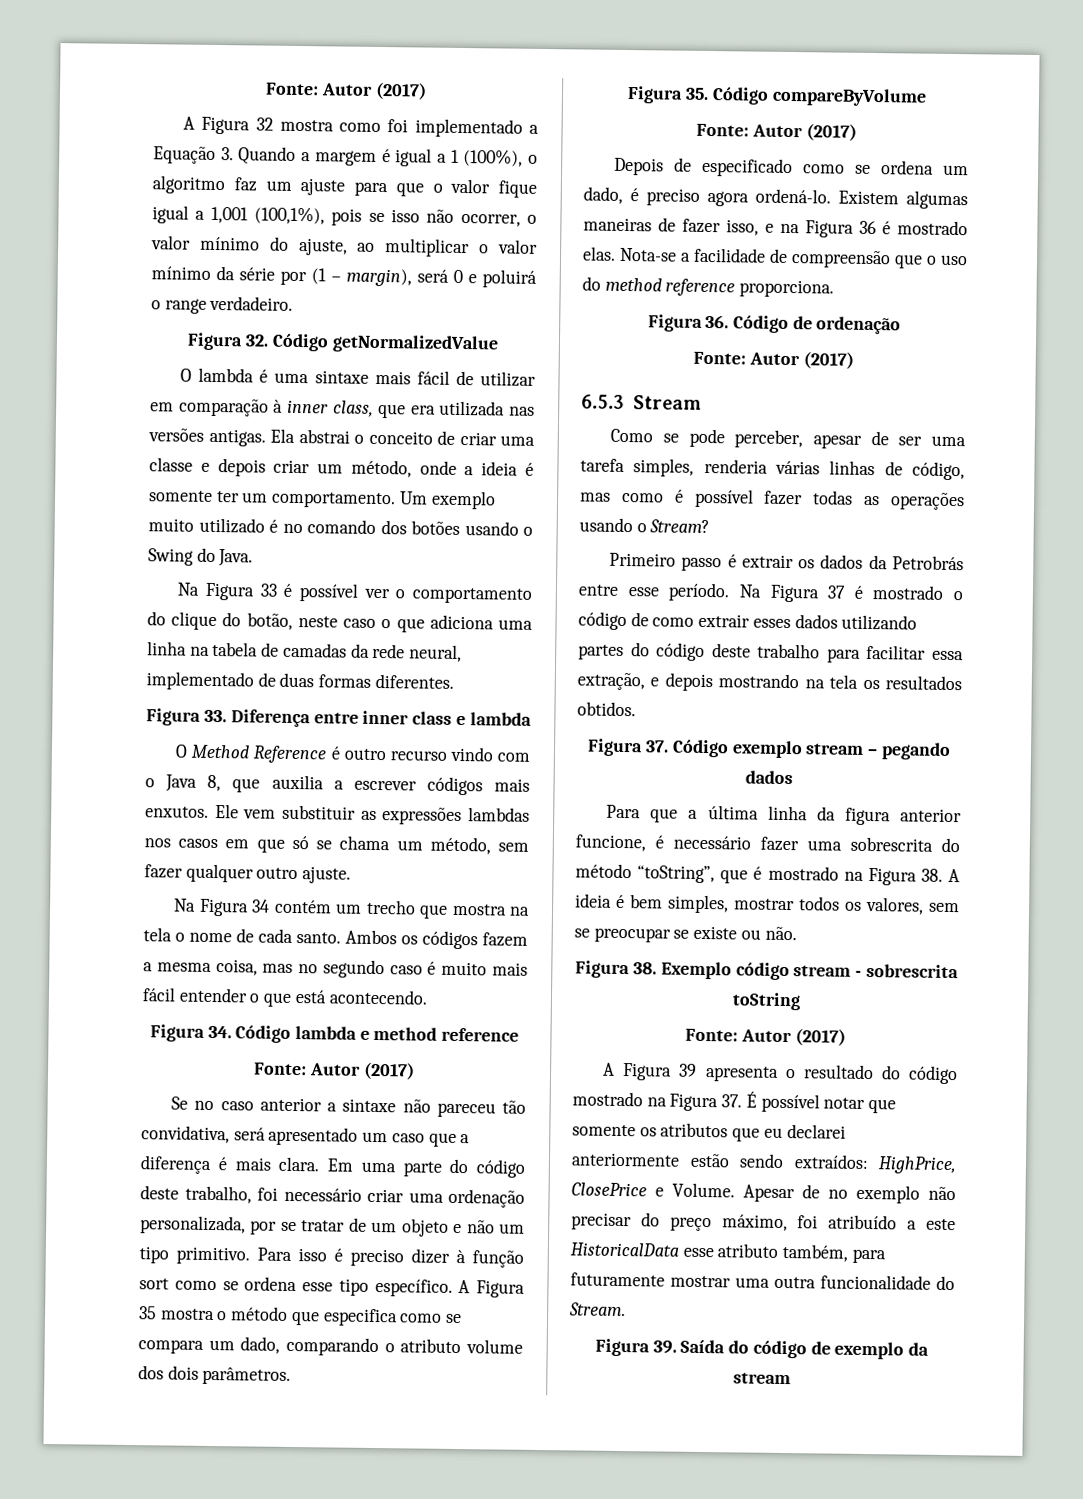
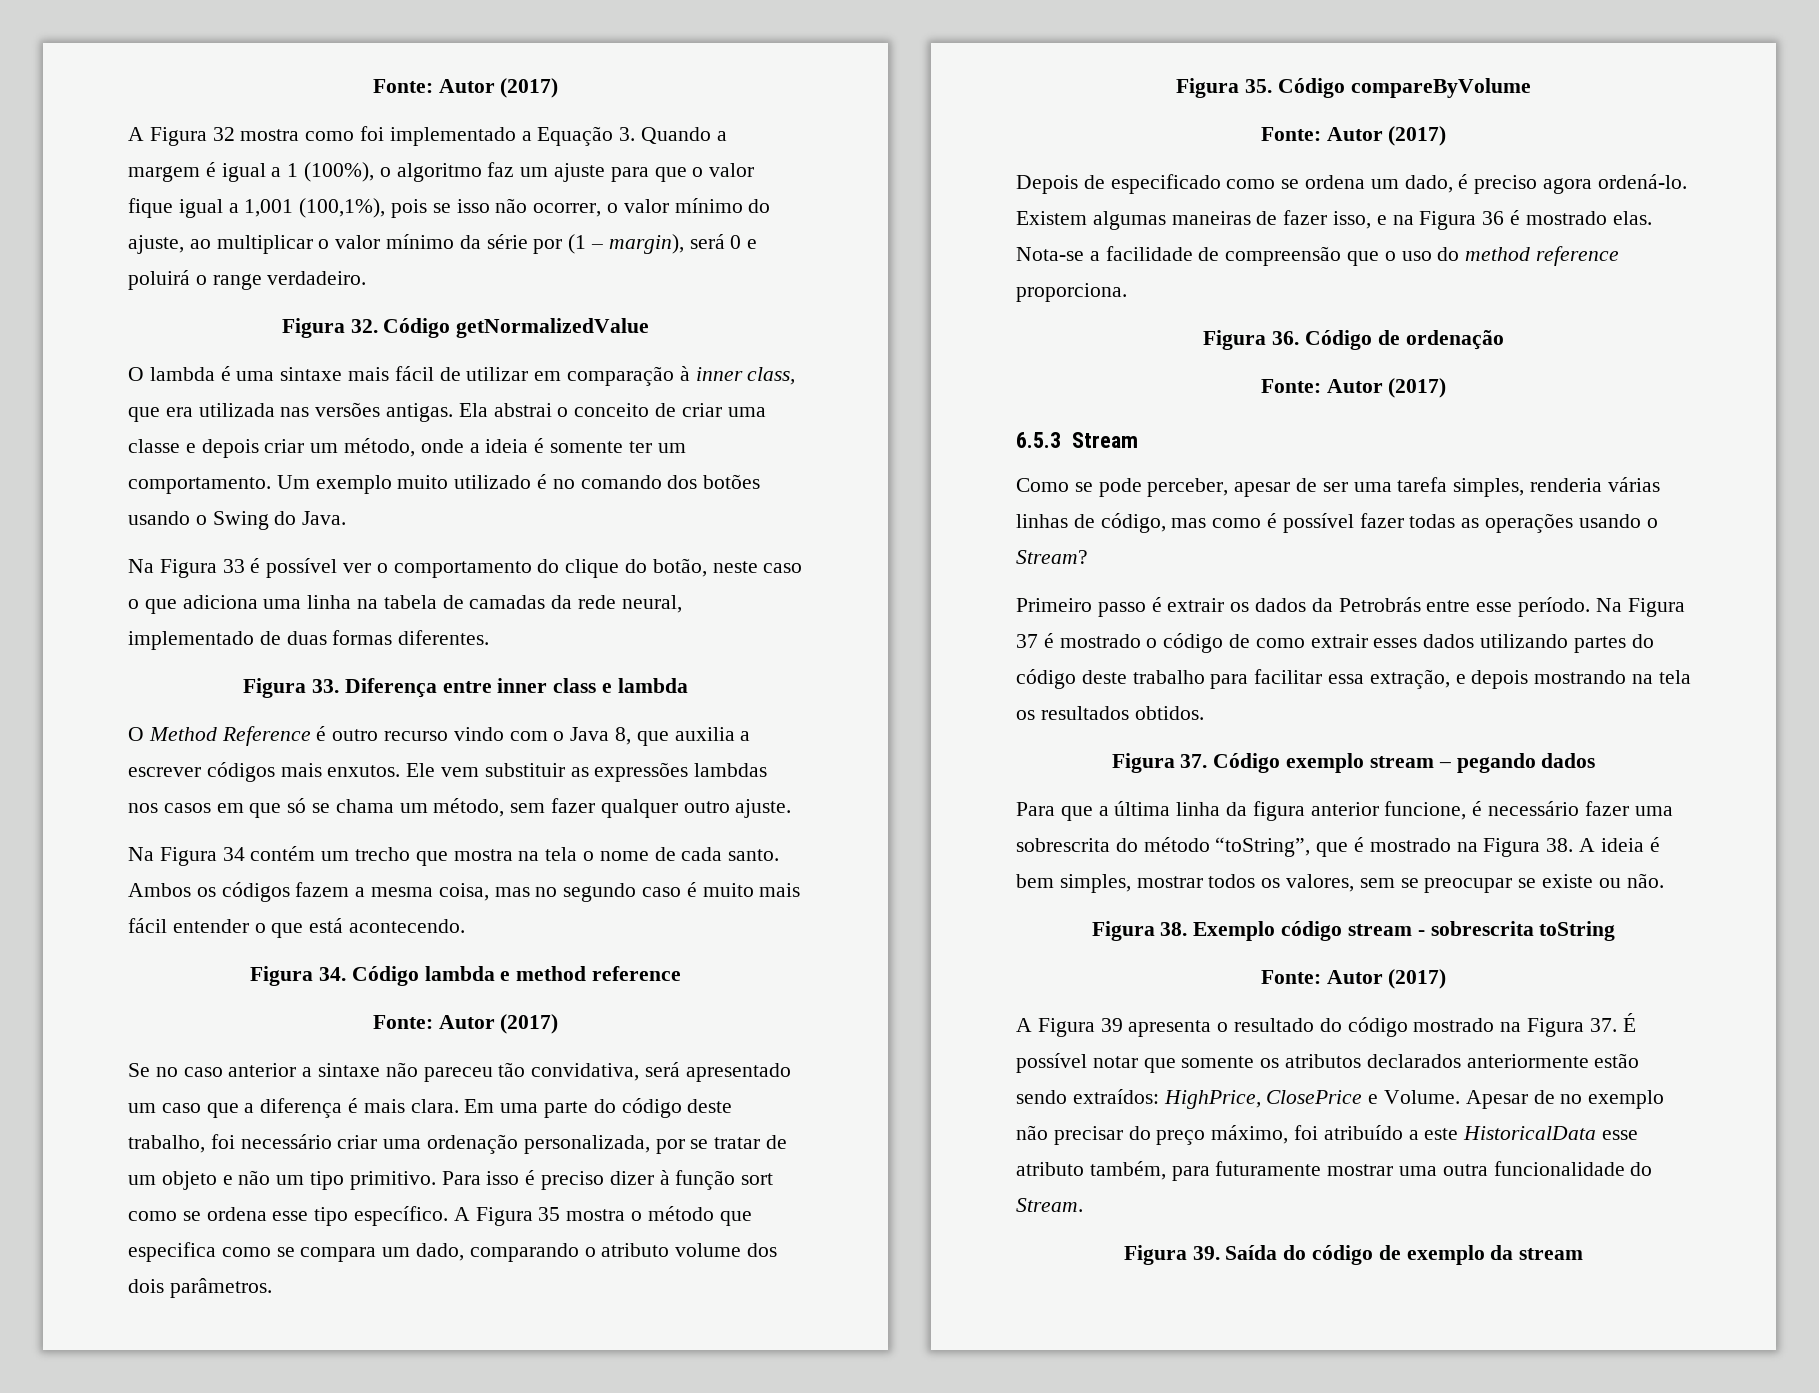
[732,1124,846,1142] que eu declarei -> [1366,1054,1461,1068] declarados

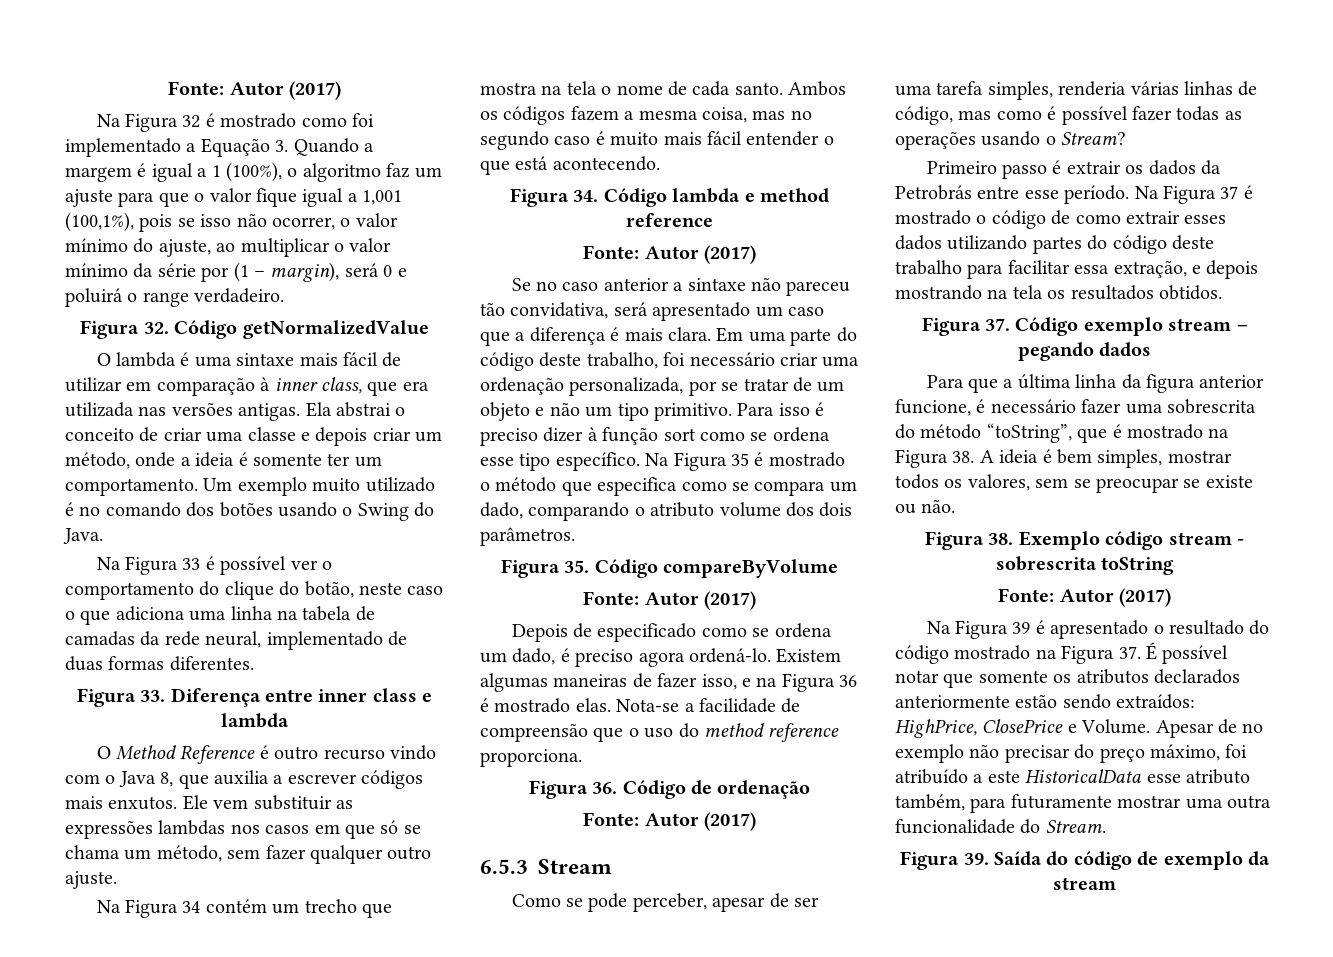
[372,78,559,98] [128,127,144,141] Fonte: Autor (2017) // A -> [168,81,341,100] [96,114,121,127] Fonte: Autor (2017) // Na
[240,129,300,141] mostra -> [205,113,297,128] é mostrado
[453,1207,470,1221] A -> [645,453,670,466] Na
[566,1209,626,1221] mostra -> [754,452,845,467] é mostrado
[1016,1018,1032,1032] A -> [926,621,951,634] Na
[1128,1020,1212,1037] apresenta -> [1035,620,1149,639] é apresentado

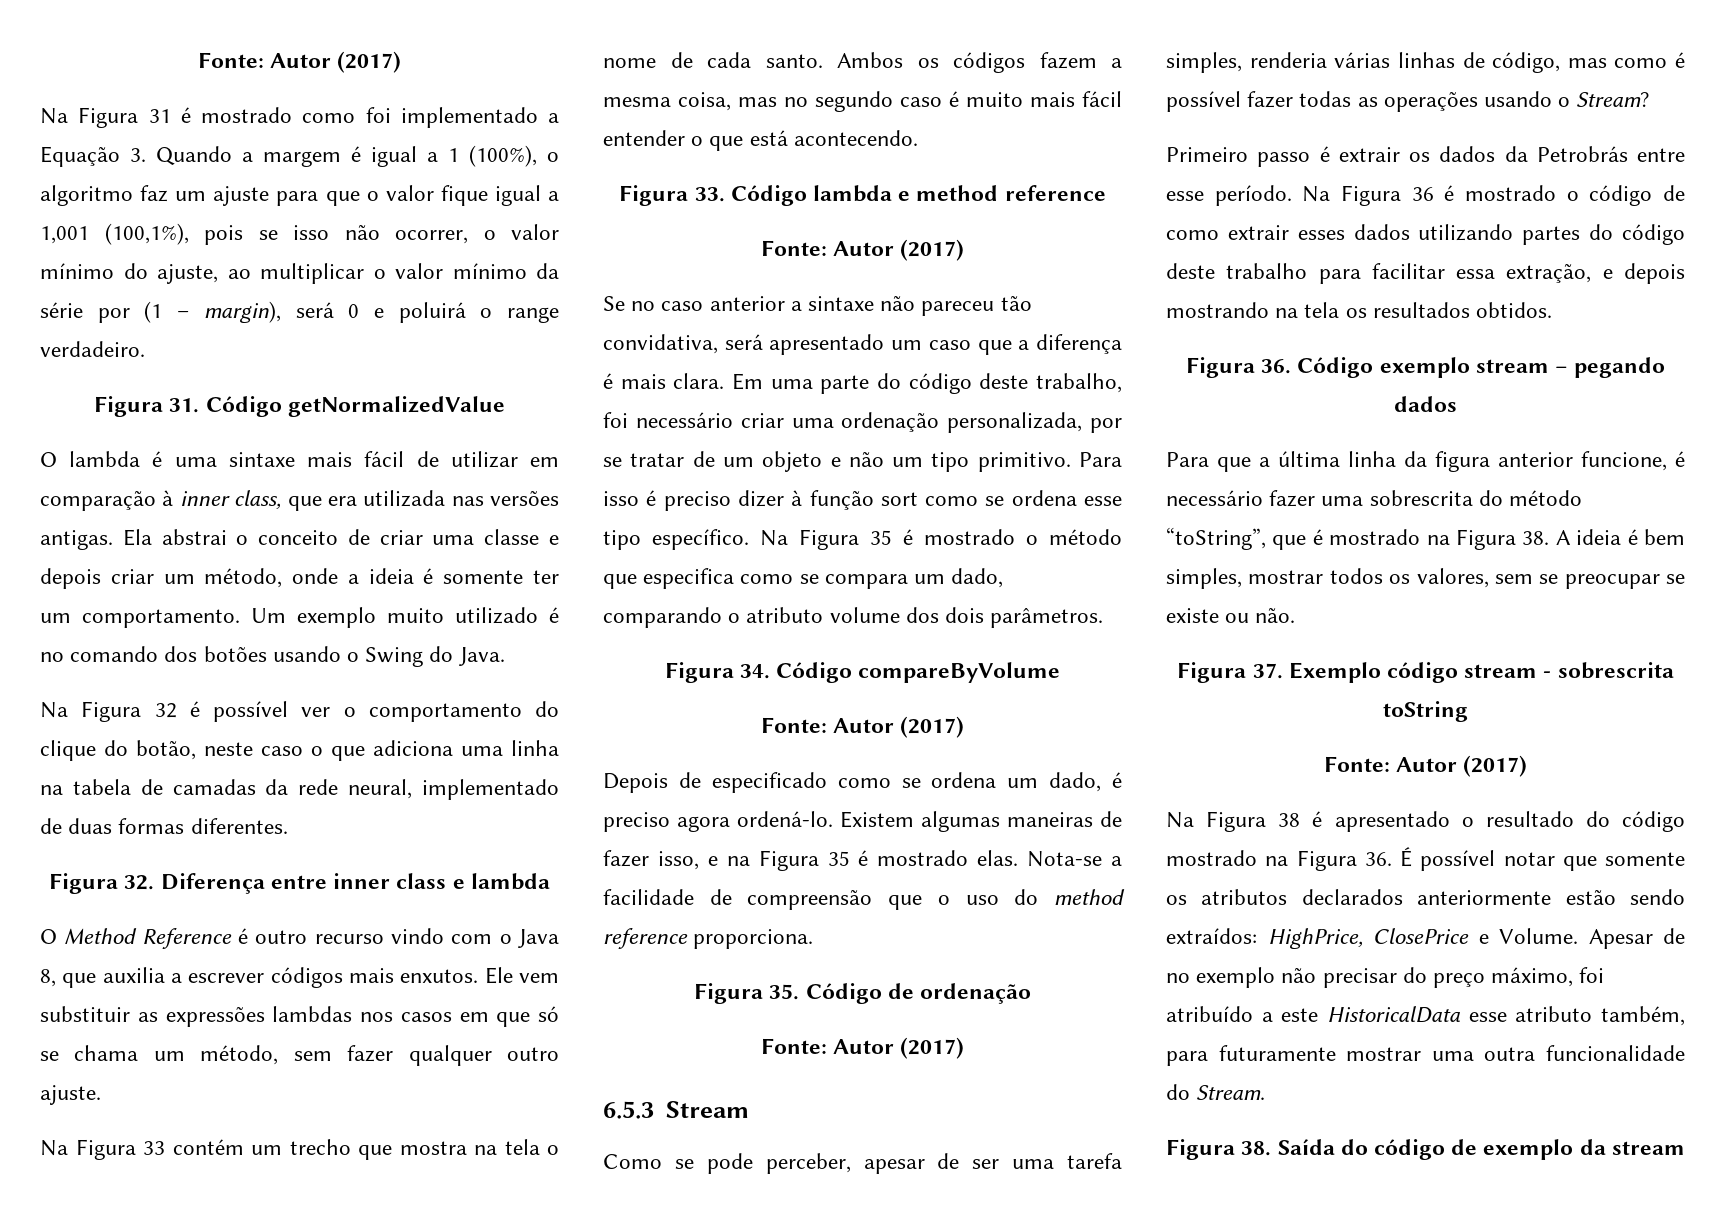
[168,81,341,100] [96,113,201,132] Fonte: Autor (2017) // Na Figura 32 -> [197,51,402,73] [40,107,171,128] Fonte: Autor (2017) // Na Figura 31
[143,322,169,334] 32. -> [169,398,200,413] 31.
[182,558,201,570] 33 -> [154,703,177,718] 32
[140,690,166,702] 33. -> [124,875,155,890] 32.
[182,901,201,913] 34 -> [143,1141,165,1155] 33
[573,190,599,202] 34. -> [694,187,725,202] 33.
[564,560,590,573] 35. -> [739,664,770,679] 34.
[839,675,858,687] 36 -> [827,851,850,866] 35
[592,782,618,794] 36. -> [769,984,800,1000] 35.
[1220,186,1239,199] 37 -> [1411,187,1434,201] 36
[984,318,1010,331] 37. -> [1261,359,1292,374] 36.
[988,533,1014,545] 38. -> [1252,663,1283,679] 37.
[1012,622,1031,634] 39 -> [1278,813,1301,827] 38
[1118,646,1141,659] 37. -> [1364,852,1392,866] 36.
[963,853,989,865] 39. -> [1241,1141,1272,1156] 38.

